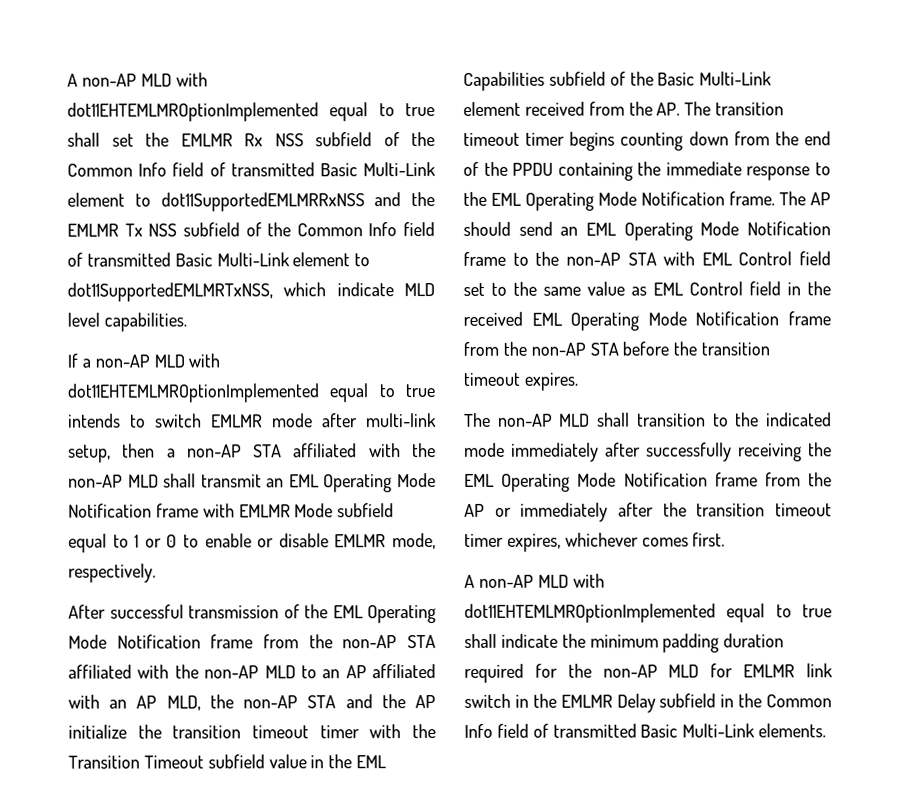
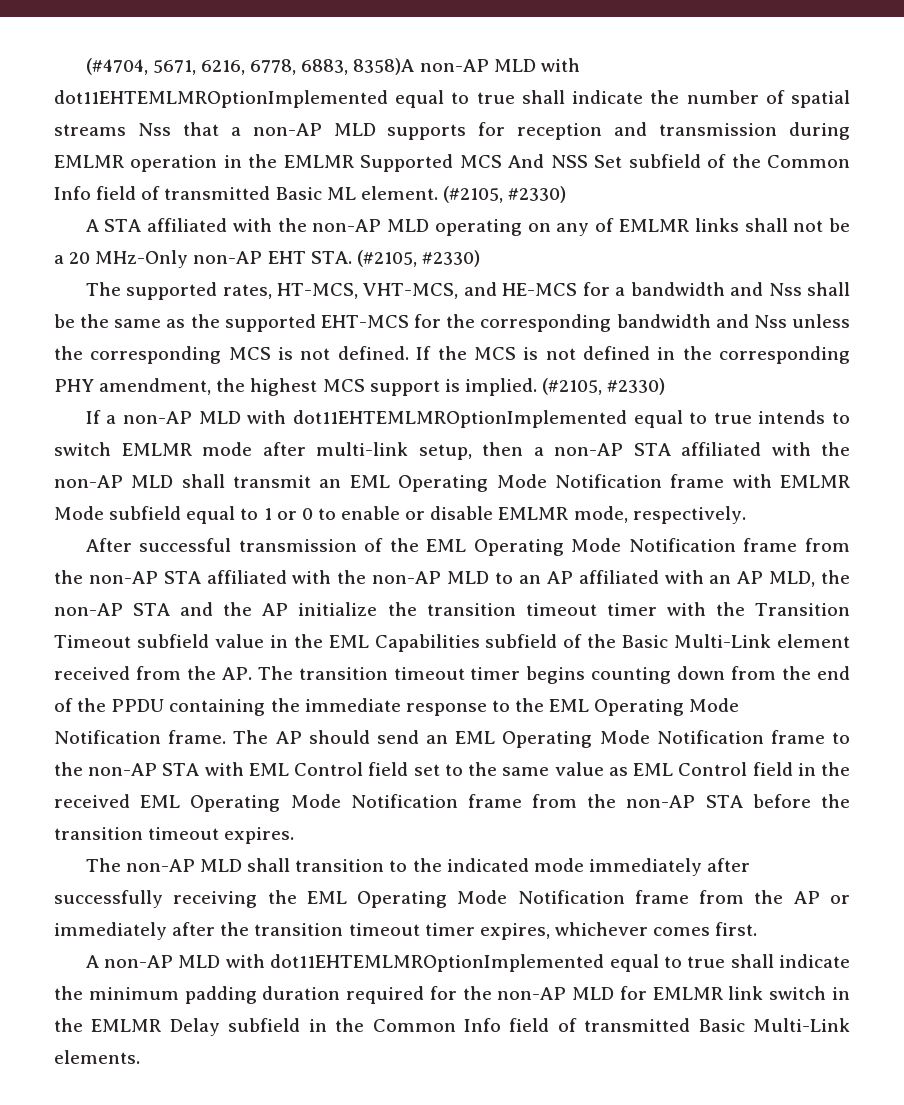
[67,72,208,87] [67,102,435,122] [67,132,435,147] [67,162,437,177] [67,192,435,212] [67,222,435,237] [67,252,371,267] [67,282,436,302] [67,312,187,332] A non-AP MLD with dot11EHTEMLMROptionImplemented equal to true shall set the EMLMR Rx NSS subfield of the Common Info field of transmitted Basic Multi-Link element to dot11SupportedEMLMRRxNSS and the EMLMR Tx NSS subfield of the Common Info field of transmitted Basic Multi-Link element to dot11SupportedEMLMRTxNSS, which indicate MLD level capabilities. -> [85,58,580,75] [54,90,850,108] [54,122,850,140] [54,154,850,172] [54,186,567,203] [85,218,850,236] [54,250,480,268] [85,282,851,300] [54,314,851,332] [54,346,850,364] [54,378,666,396] (#4704, 5671, 6216, 6778, 6883, 8358)A non-AP MLD with dot11EHTEMLMROptionImplemented equal to true shall indicate the number of spatial streams Nss that a non-AP MLD supports for reception and transmission during EMLMR operation in the EMLMR Supported MCS And NSS Set subfield of the Common Info field of transmitted Basic ML element. (#2105, #2330) // A STA affiliated with the non-AP MLD operating on any of EMLMR links shall not be a 20 MHz-Only non-AP EHT STA. (#2105, #2330) // The supported rates, HT-MCS, VHT-MCS, and HE-MCS for a bandwidth and Nss shall be the same as the supported EHT-MCS for the corresponding bandwidth and Nss unless the corresponding MCS is not defined. If the MCS is not defined in the corresponding PHY amendment, the highest MCS support is implied. (#2105, #2330)

